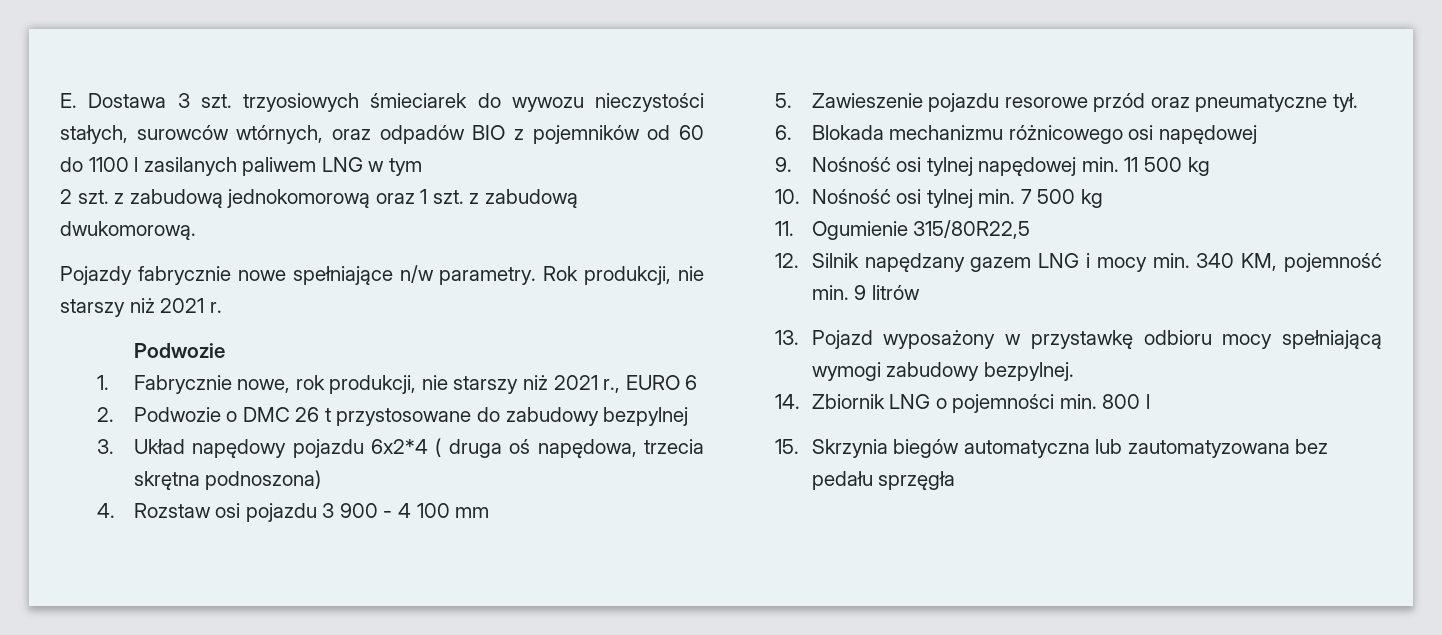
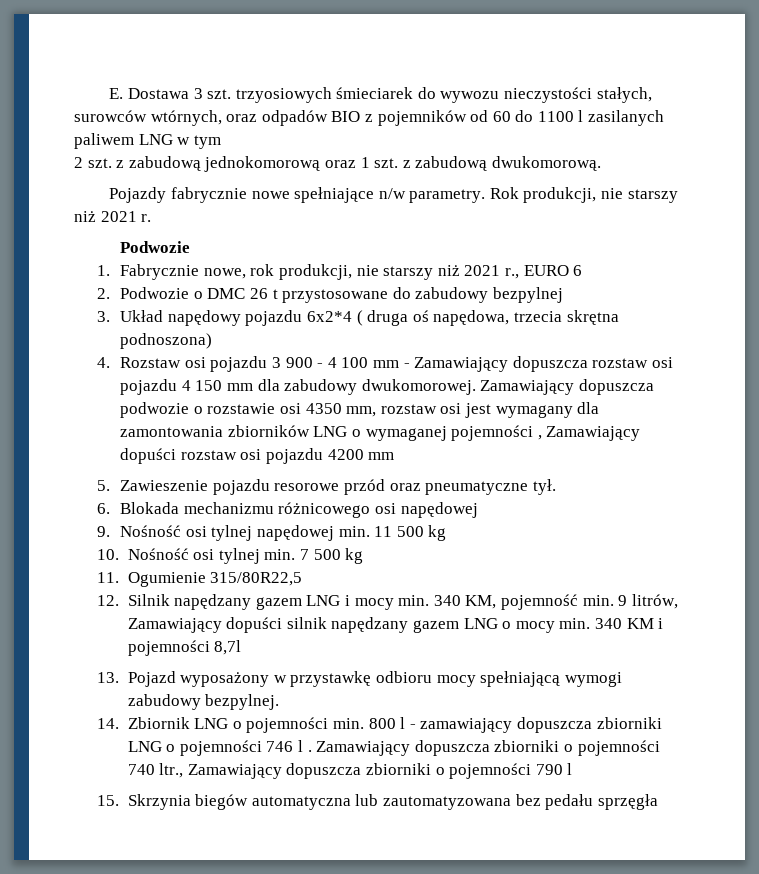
(490, 512) none -> [403,356,673,372] [120,379,654,395] [120,402,600,418] [120,425,641,441] [120,448,395,464] - Zamawiający dopuszcza rozstaw osi pojazdu 4 150 mm dla zabudowy dwukomorowej. Zamawiający dopuszcza podwozie o rozstawie osi 4350 mm, rozstaw osi jest wymagany dla zamontowania zbiorników LNG o wymaganej pojemności , Zamawiający dopuści rozstaw osi pojazdu 4200 mm
[871,285,920,300] litrów -> [631,594,678,609] [127,617,664,633] [127,640,242,656] litrów, Zamawiający dopuści silnik napędzany gazem LNG o mocy min. 340 KM i pojemności 8,7l
(1150, 401) none -> [409,717,662,733] [127,740,660,756] [127,763,573,779] - zamawiający dopuszcza zbiorniki LNG o pojemności 746 l . Zamawiający dopuszcza zbiorniki o pojemności 740 ltr., Zamawiający dopuszcza zbiorniki o pojemności 790 l

